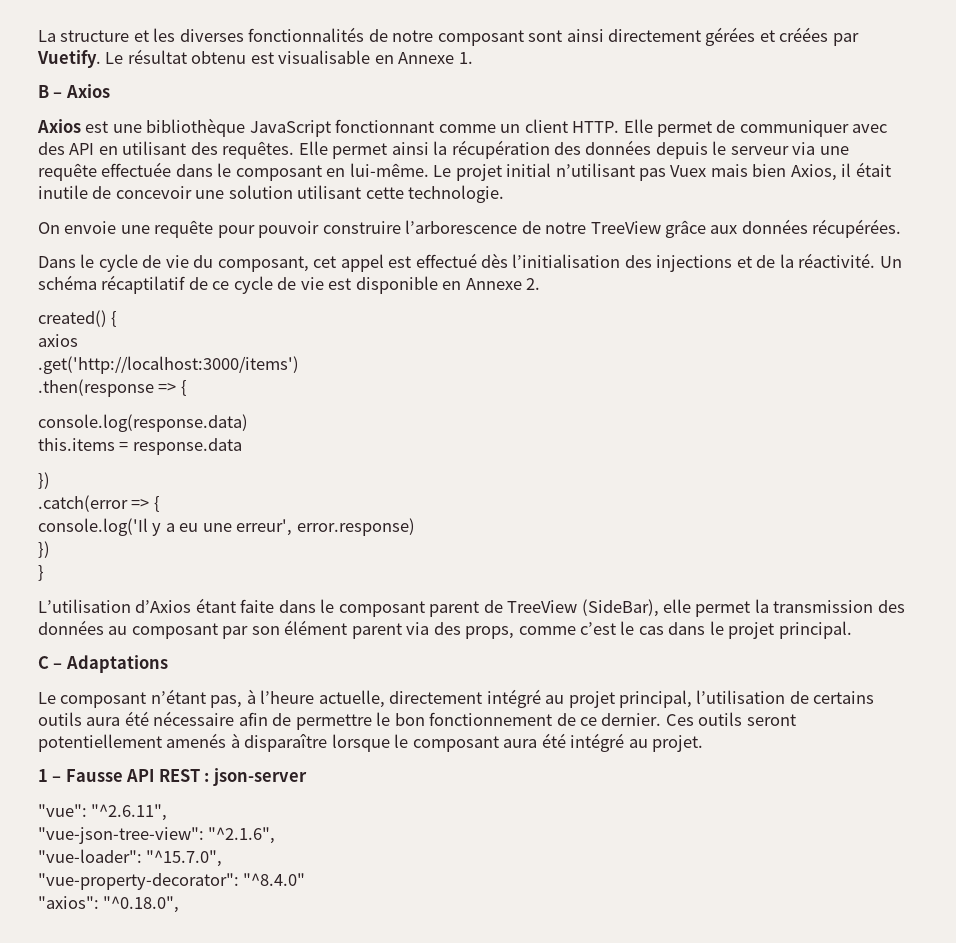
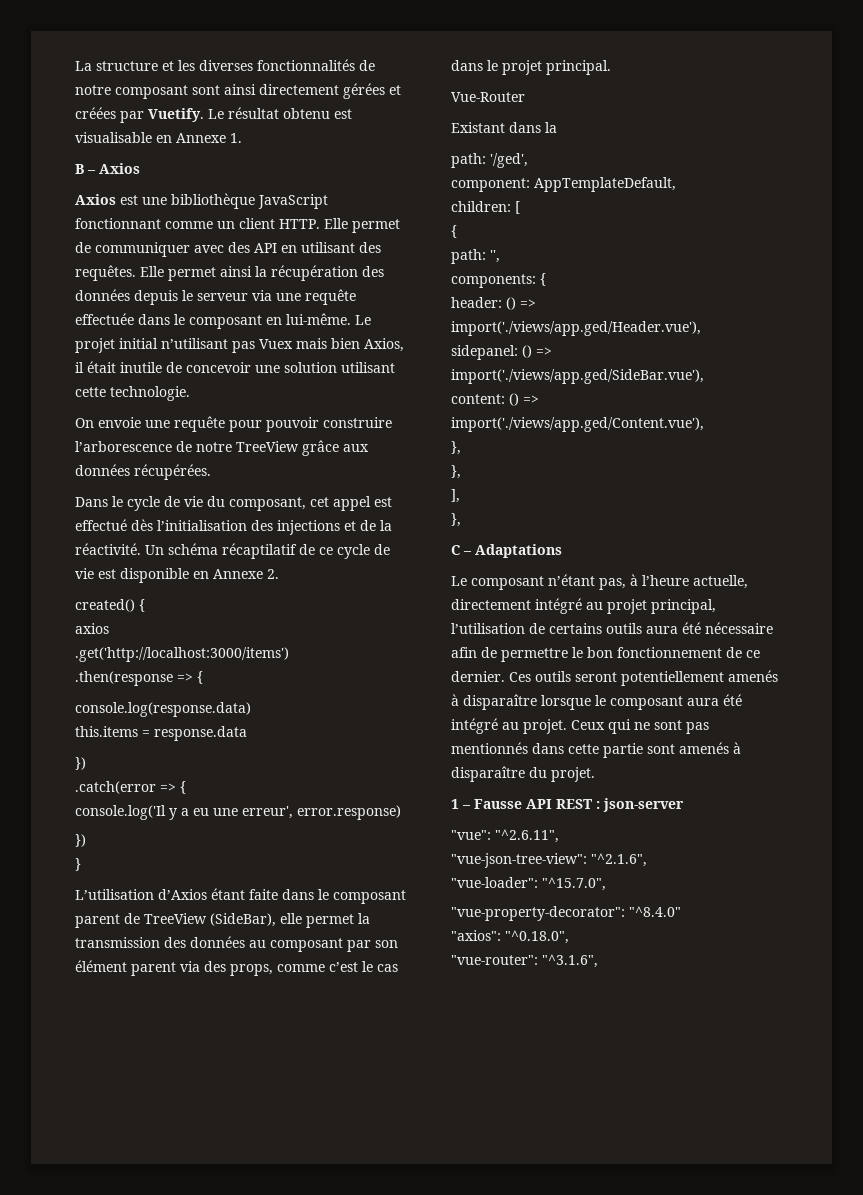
(852, 630) none -> [451,92,525,102] [451,122,557,133] [451,153,528,168] [451,177,676,192] [451,201,520,214] [451,225,457,238] [451,249,500,264] [451,273,546,288] [451,297,536,310] [451,321,701,336] [451,345,552,360] [451,369,704,384] [451,393,539,406] [451,417,704,432] [451,441,461,455] [451,465,461,479] [451,489,460,503] [451,513,461,527] // Vue-Router // Existant dans la // path: '/ged', // component: AppTemplateDefault, // children: [ // { // path: '', // components: { // header: () => import('./views/app.ged/Header.vue'), // sidepanel: () => import('./views/app.ged/SideBar.vue'), // content: () => import('./views/app.ged/Content.vue'), // }, // }, // ], // },
(704, 743) none -> [571,719,709,734] [451,742,741,758] [451,766,595,782] Ceux qui ne sont pas mentionnés dans cette partie sont amenés à disparaître du projet.
(180, 904) none -> [451,954,598,968] // "vue-router": "^3.1.6",

